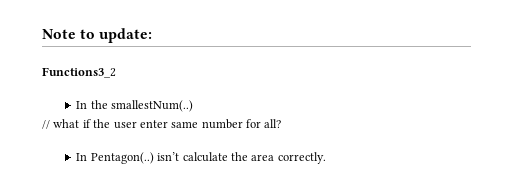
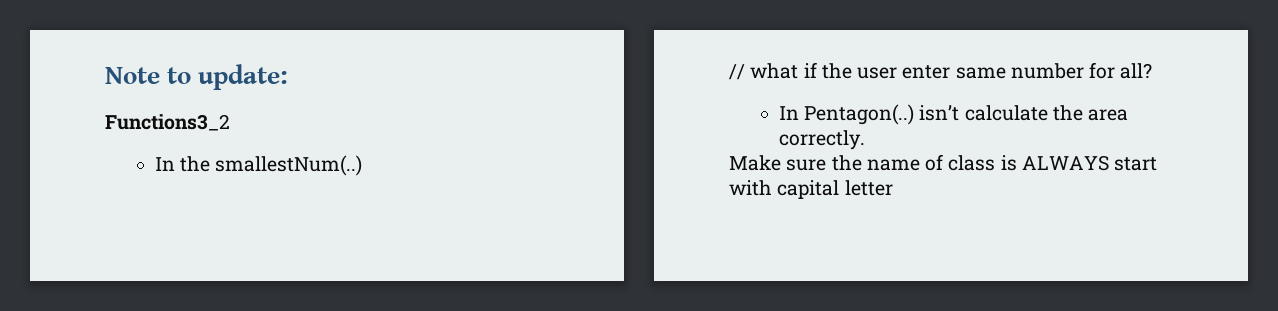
(326, 158) none -> [729,154,1158,171] [729,180,893,199] // Make sure the name of class is ALWAYS start with capital letter

